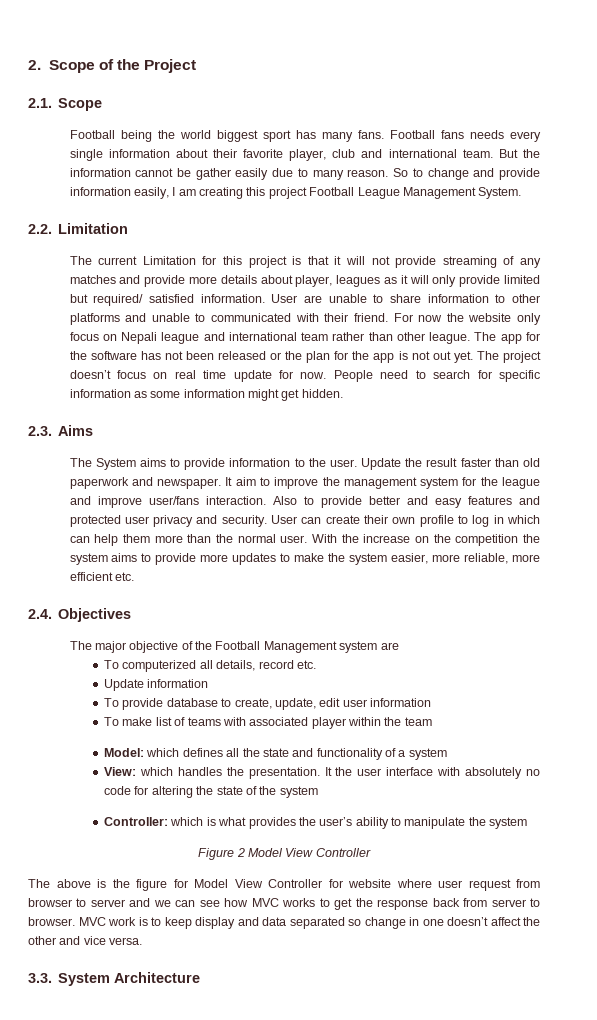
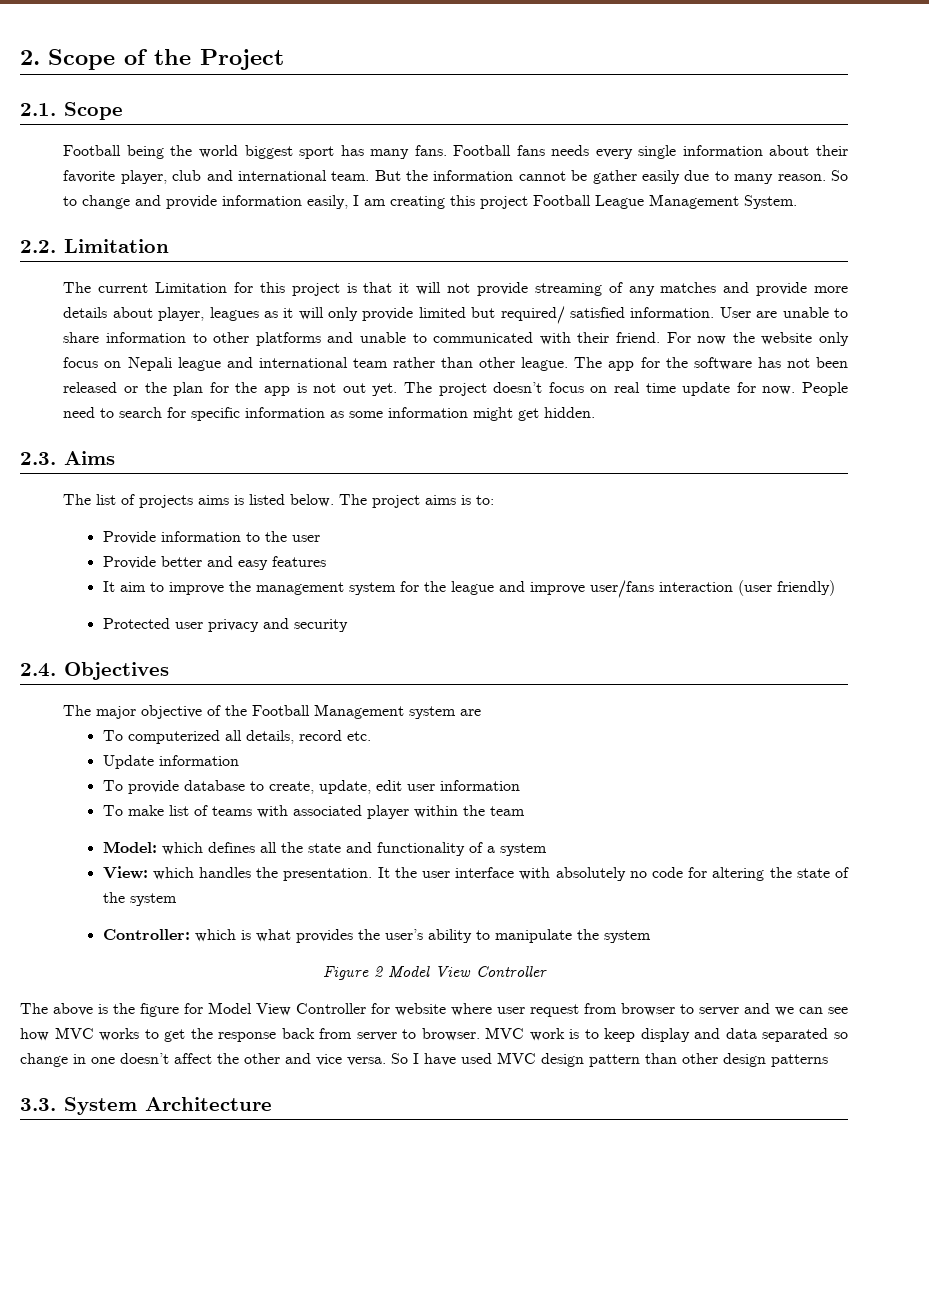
[95,458,540,470] [69,477,222,489] System aims to provide information to the user. Update the result faster than old paperwork and newspaper. -> [96,494,495,508] [102,531,320,544] [102,556,326,570] list of projects aims is listed below. The project aims is to: // Provide information to the user // Provide better and easy features //
[205,496,540,508] [69,515,540,527] [69,534,540,546] [69,553,540,565] [69,572,134,581] interaction. Also to provide better and easy features and protected user privacy and security. User can create their own profile to log in which can help them more than the normal user. With the increase on the competition the system aims to provide more updates to make the system easier, more reliable, more efficient etc. -> [658,580,835,596] [102,618,348,632] interaction (user friendly) // Protected user privacy and security
(143, 941) none -> [391,1052,828,1067] So I have used MVC design pattern than other design patterns

